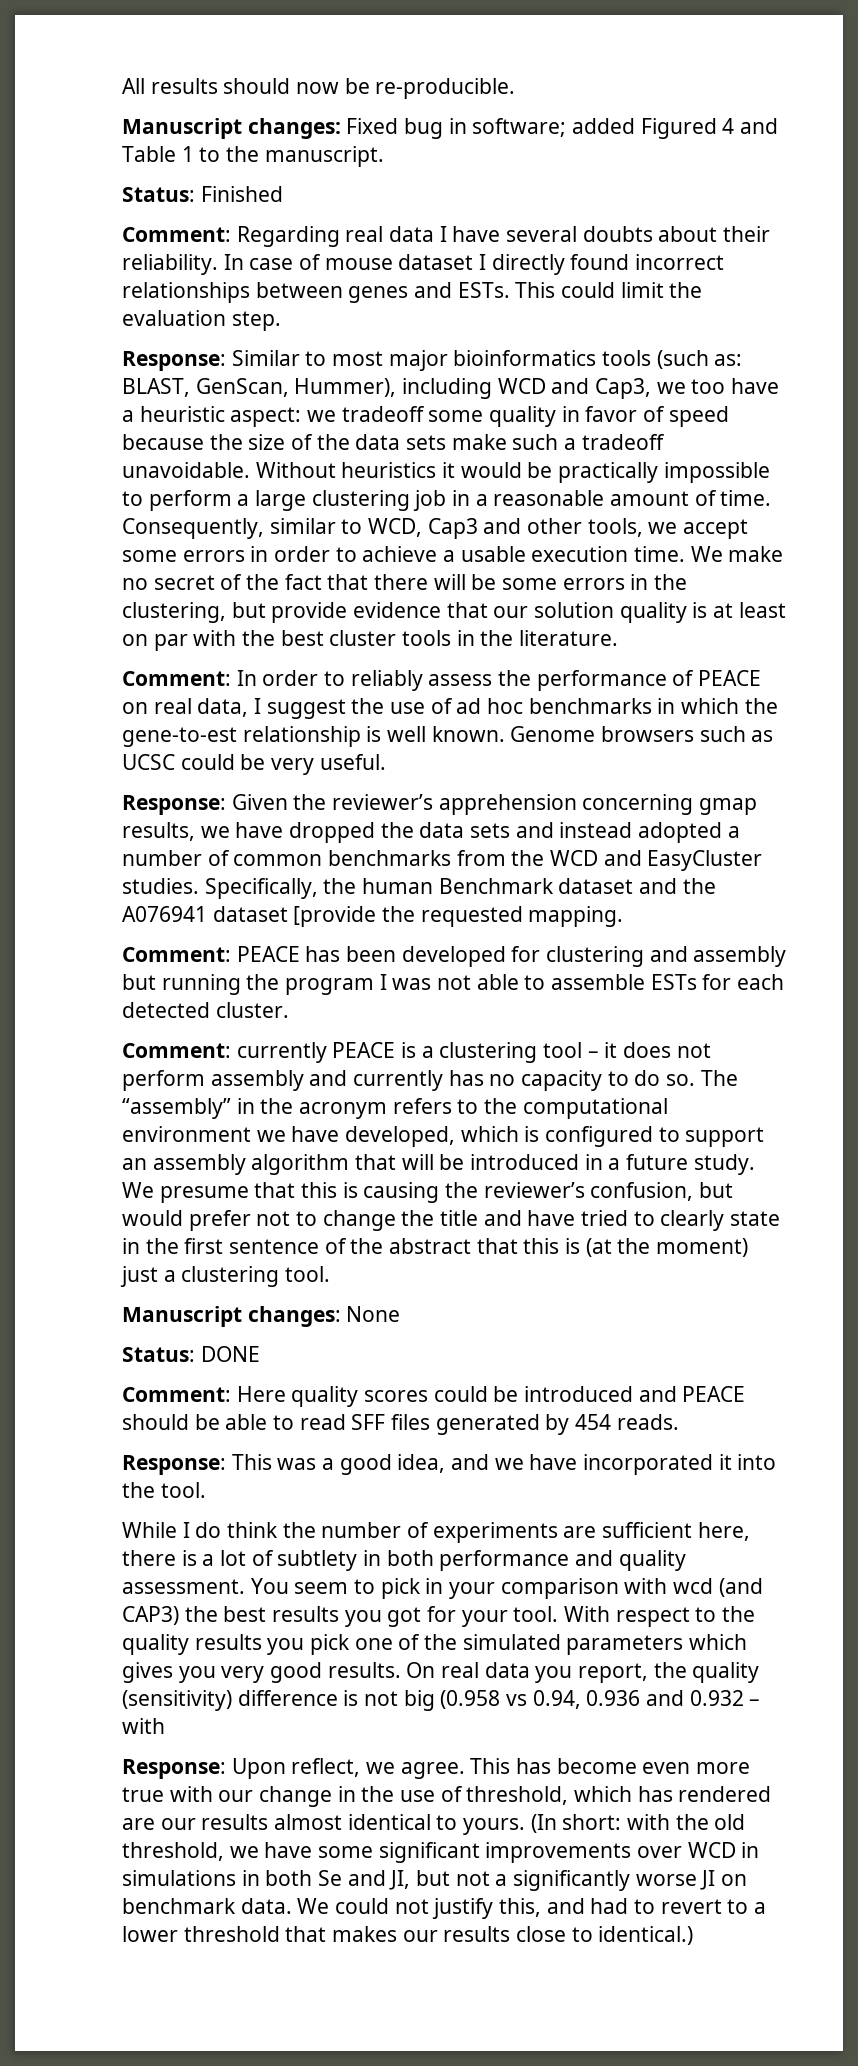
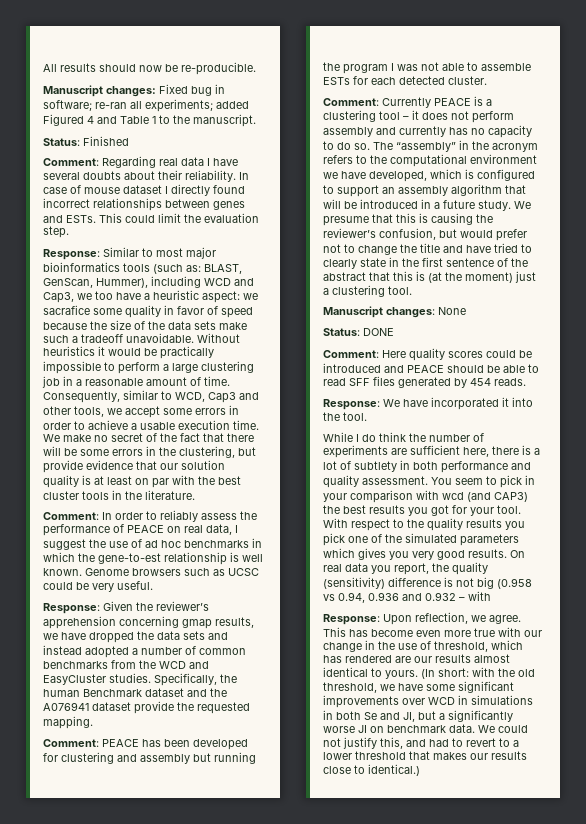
(567, 127) none -> [95,99,213,112] re-ran all experiments;
[341,406,425,422] tradeoff -> [43,305,90,315] sacrafice
[293,906,377,927] [provide -> [134,701,174,714] provide
[236,1042,327,1063] currently -> [382,97,431,108] Currently
[231,1454,524,1475] This was a good idea, and we -> [383,399,400,407] We
[291,1758,361,1777] reflect, -> [415,612,468,624] reflection,
[455,1871,490,1886] not -> (436, 715) none

